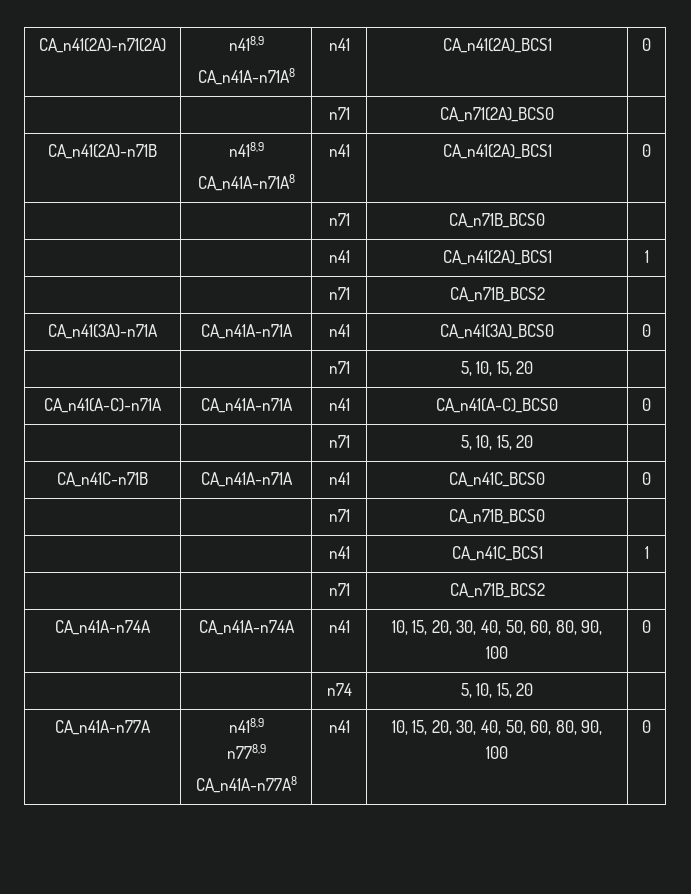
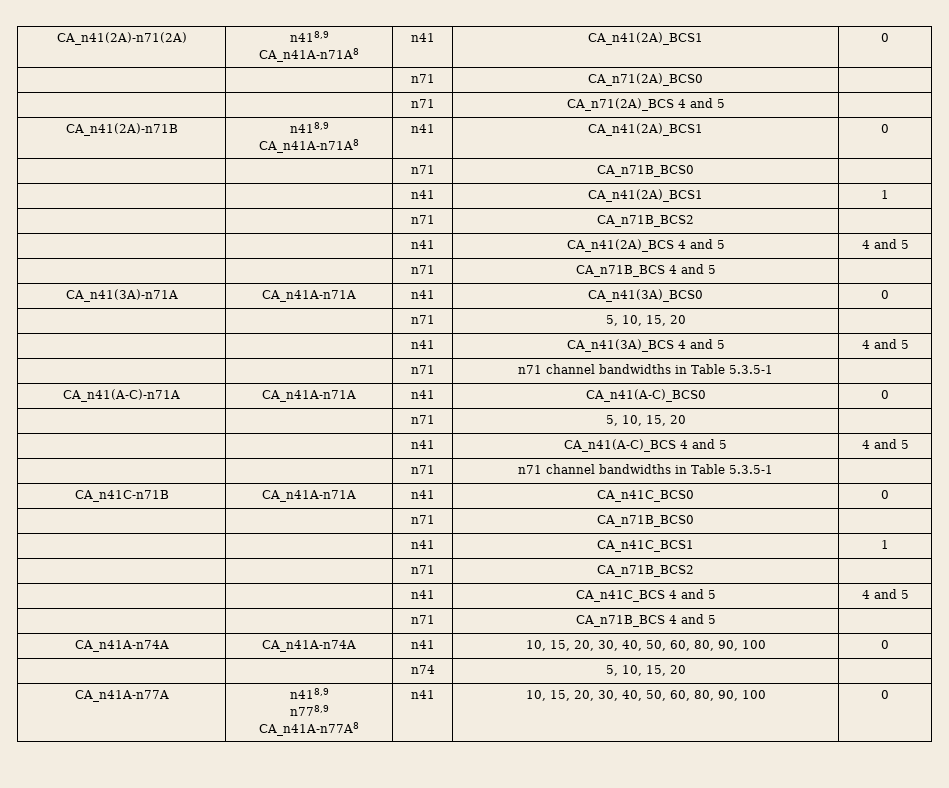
(554, 114) none -> [410,99,435,108] [566,98,725,111] // | | n71 | CA_n71(2A)_BCS 4 and 5 |
(545, 294) none -> [410,240,435,249] [566,239,725,252] [861,239,909,249] [410,265,435,274] [575,264,716,277] // | | n41 | CA_n41(2A)_BCS 4 and 5 | 4 and 5 // | | n71 | CA_n71B_BCS 4 and 5 |
(534, 367) none -> [410,340,435,349] [566,339,725,352] [861,339,909,349] [410,365,435,374] [518,364,773,374] // | | n41 | CA_n41(3A)_BCS 4 and 5 | 4 and 5 // | | n71 | n71 channel bandwidths in Table 5.3.5-1 |
(534, 441) none -> [410,440,435,449] [564,439,727,452] [861,439,909,449] [410,465,435,474] [518,464,773,474] // | | n41 | CA_n41(A-C)_BCS 4 and 5 | 4 and 5 // | | n71 | n71 channel bandwidths in Table 5.3.5-1 |
(545, 590) none -> [410,590,435,599] [575,589,716,602] [861,589,909,599] [410,615,435,624] [575,614,716,627] // | | n41 | CA_n41C_BCS 4 and 5 | 4 and 5 // | | n71 | CA_n71B_BCS 4 and 5 |

